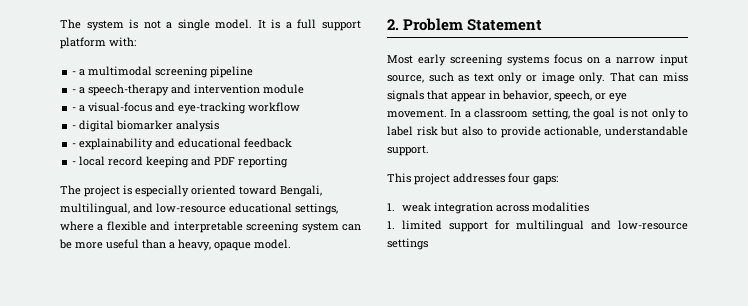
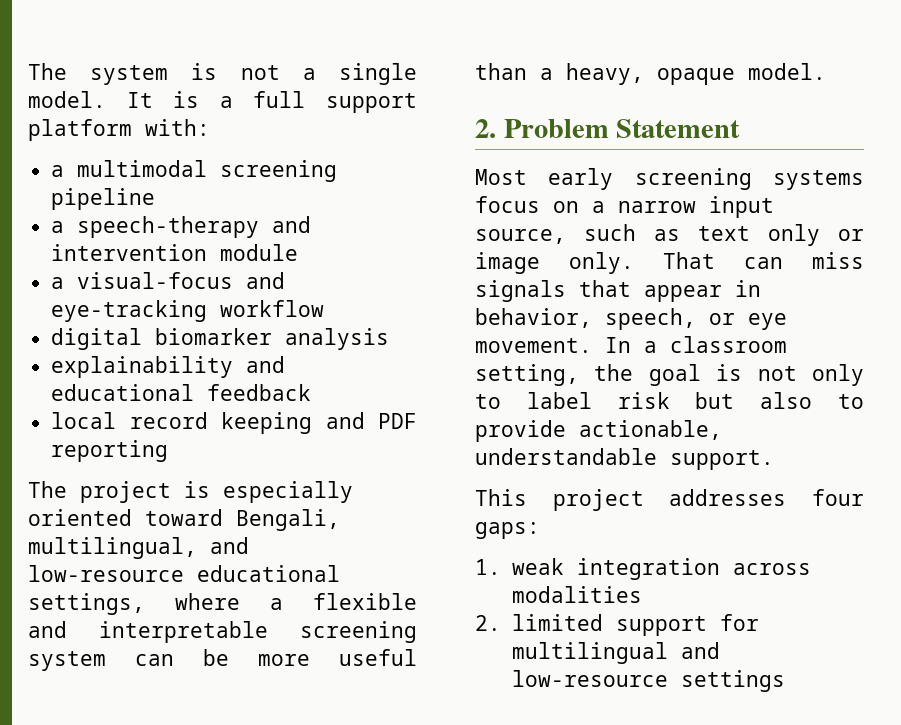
[72,71,77,75] - -> (210, 127) none
[72,89,77,93] - -> (156, 199) none
[72,107,77,111] - -> (299, 252) none
[72,125,77,129] - -> (325, 308) none
[72,143,77,147] - -> (390, 339) none
[72,161,77,165] - -> (312, 392) none
[387,221,395,229] 1. -> [475,615,501,631] 2.

